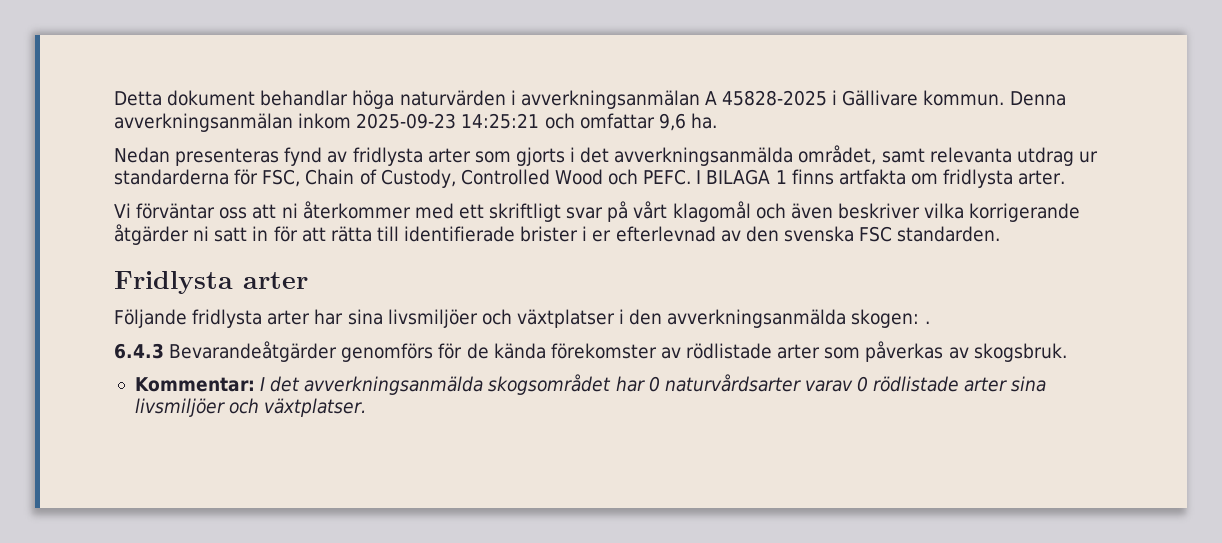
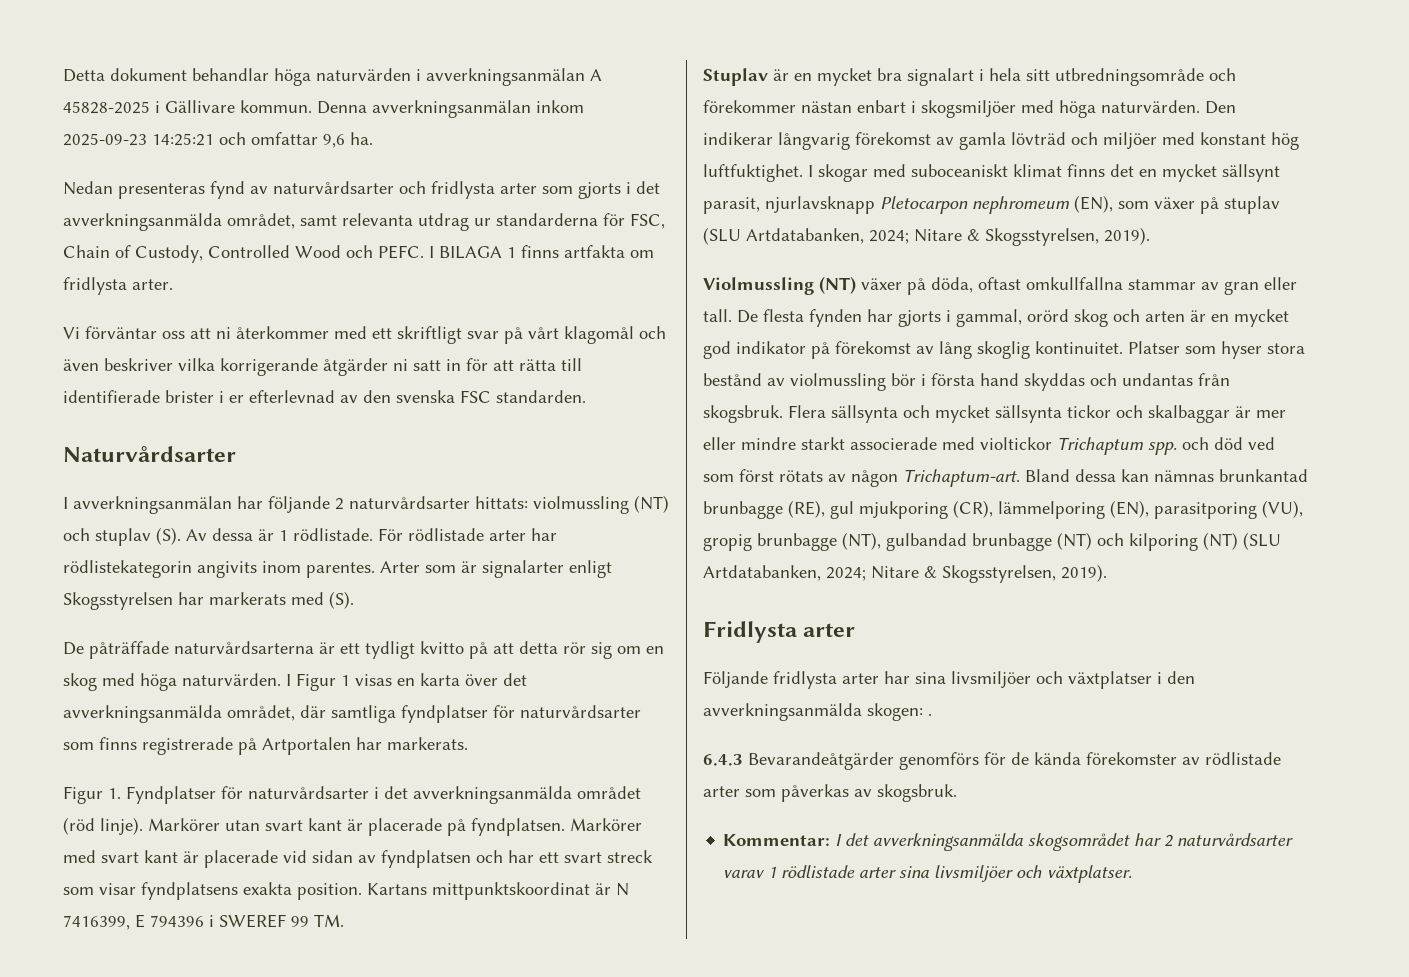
(348, 157) none -> [273,181,426,194] naturvårdsarter och
(1001, 234) none -> [63,446,236,462] [63,495,669,514] [63,527,557,546] [63,560,612,578] [63,591,354,610] [63,641,664,659] [63,673,527,691] [63,705,641,723] [63,737,468,755] [63,786,641,804] [63,817,642,836] [63,850,653,868] [63,882,629,900] [63,914,344,930] [703,68,1236,86] [703,100,1236,118] [703,132,1299,150] [703,164,1280,182] [703,195,1280,214] [703,227,1150,246] [703,276,1297,295] [703,309,1289,327] [703,341,1305,359] [703,373,1230,391] [703,405,1286,423] [703,437,1275,455] [703,469,1308,487] [703,500,1303,519] [703,532,1281,551] [703,564,1107,583] // Naturvårdsarter // I avverkningsanmälan har följande 2 naturvårdsarter hittats: violmussling (NT) och stuplav (S). Av dessa är 1 rödlistade. För rödlistade arter har rödlistekategorin angivits inom parentes. Arter som är signalarter enligt Skogsstyrelsen har markerats med (S). // De påträffade naturvårdsarterna är ett tydligt kvitto på att detta rör sig om en skog med höga naturvärden. I Figur 1 visas en karta över det avverkningsanmälda området, där samtliga fyndplatser för naturvårdsarter som finns registrerade på Artportalen har markerats. // Figur 1. Fyndplatser för naturvårdsarter i det avverkningsanmälda området (röd linje). Markörer utan svart kant är placerade på fyndplatsen. Markörer med svart kant är placerade vid sidan av fyndplatsen och har ett svart streck som visar fyndplatsens exakta position. Kartans mittpunktskoordinat är N 7416399, E 794396 i SWEREF 99 TM. // Stuplav är en mycket bra signalart i hela sitt utbredningsområde och förekommer nästan enbart i skogsmiljöer med höga naturvärden. Den indikerar långvarig förekomst av gamla lövträd och miljöer med konstant hög luftfuktighet. I skogar med suboceaniskt klimat finns det en mycket sällsynt parasit, njurlavsknapp Pletocarpon nephromeum (EN), som växer på stuplav (SLU Artdatabanken, 2024; Nitare & Skogsstyrelsen, 2019). // Violmussling (NT) växer på döda, oftast omkullfallna stammar av gran eller tall. De flesta fynden har gjorts i gammal, orörd skog och arten är en mycket god indikator på förekomst av lång skoglig kontinuitet. Platser som hyser stora bestånd av violmussling bör i första hand skyddas och undantas från skogsbruk. Flera sällsynta och mycket sällsynta tickor och skalbaggar är mer eller mindre starkt associerade med violtickor Trichaptum spp. och död ved som först rötats av någon Trichaptum-art. Bland dessa kan nämnas brunkantad brunbagge (RE), gul mjukporing (CR), lämmelporing (EN), parasitporing (VU), gropig brunbagge (NT), gulbandad brunbagge (NT) och kilporing (NT) (SLU Artdatabanken, 2024; Nitare & Skogsstyrelsen, 2019).
[648,376,660,392] 0 -> [1164,834,1174,847] 2
[857,376,869,392] 0 -> [768,866,778,878] 1

